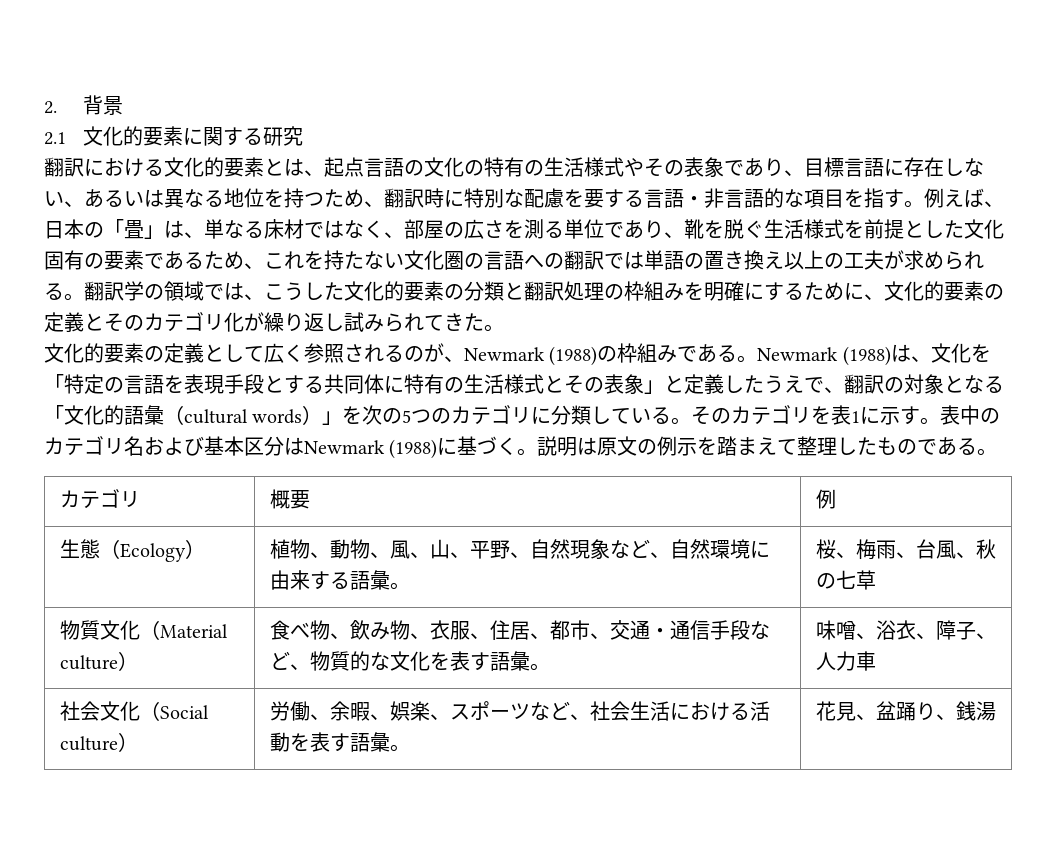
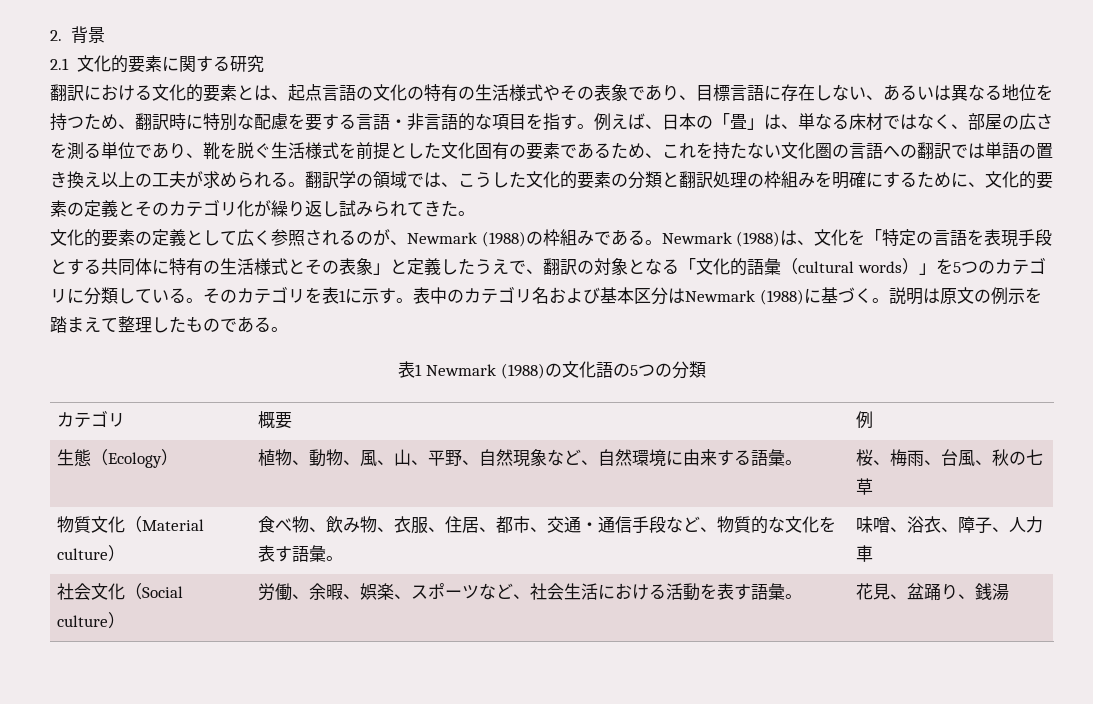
[362,405,403,425] 次の -> (953, 266) none
(998, 452) none -> [398,361,706,379] // 表1 Newmark (1988)の文化語の5つの分類

